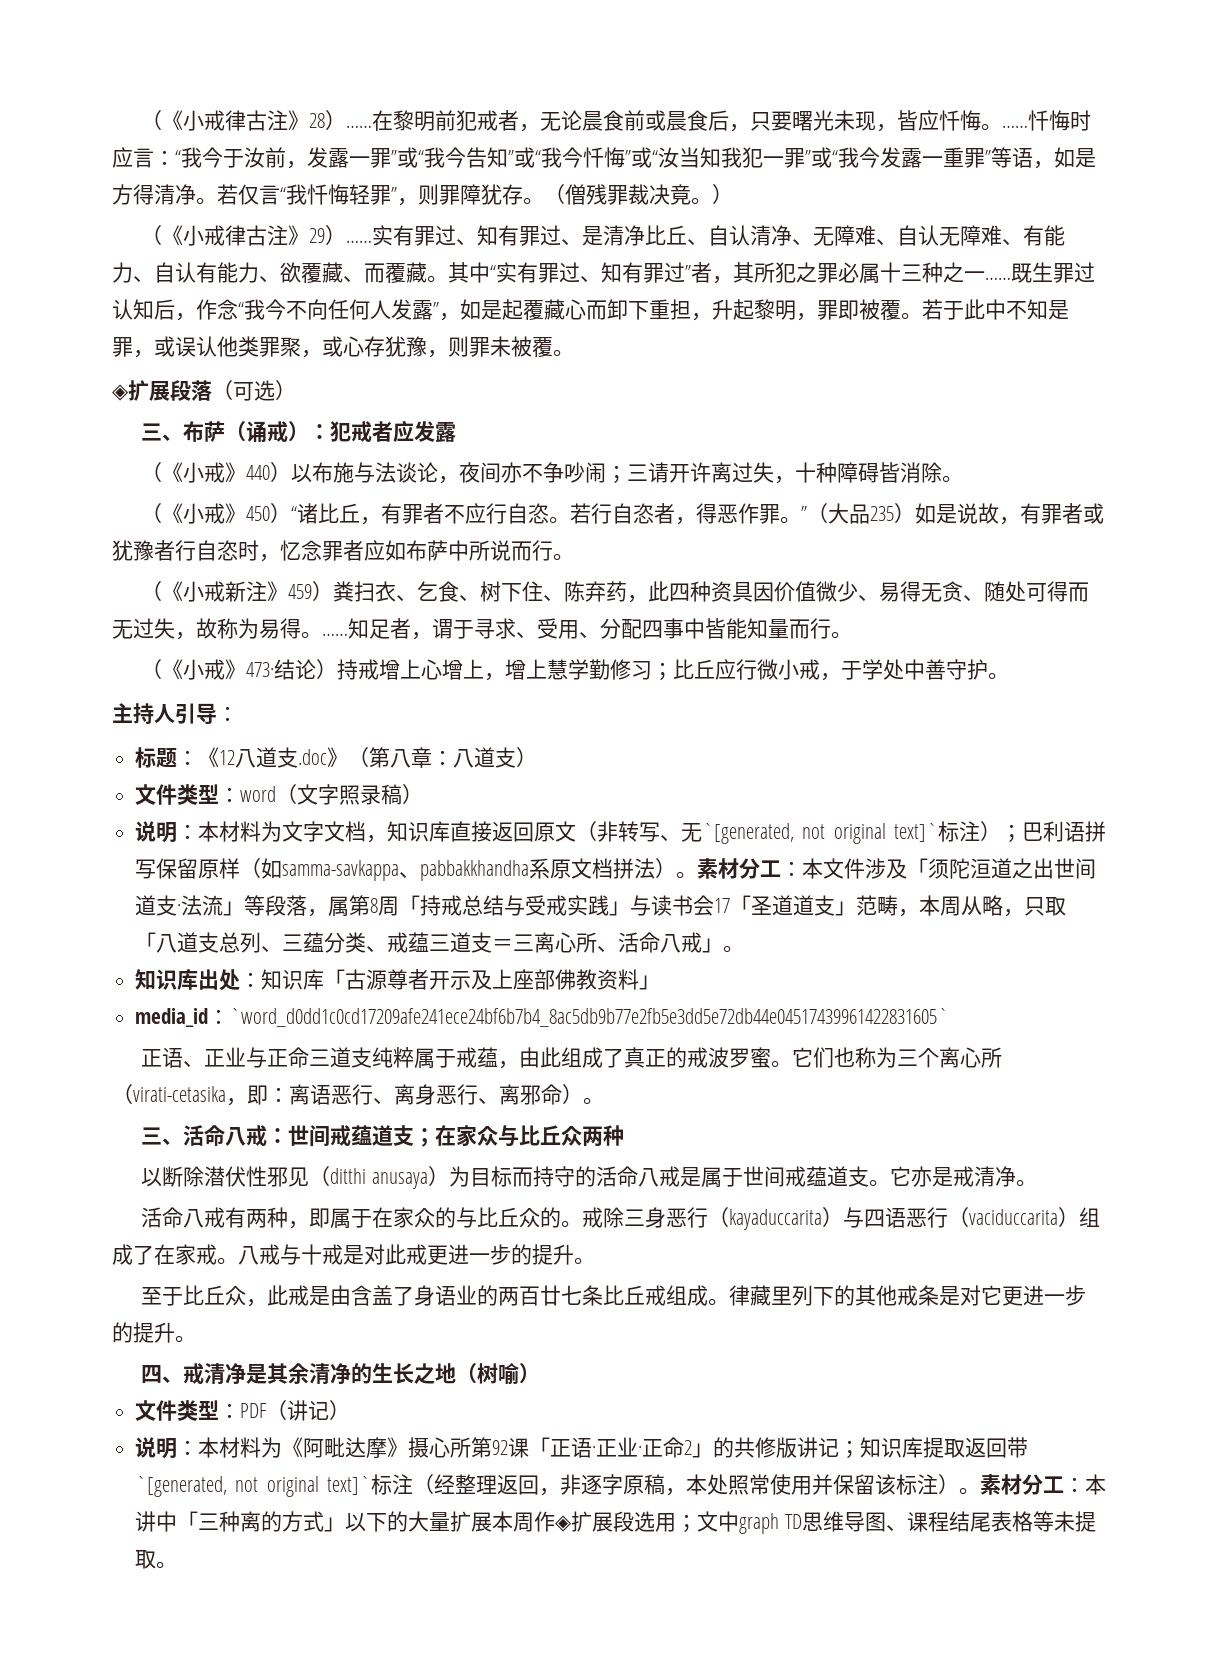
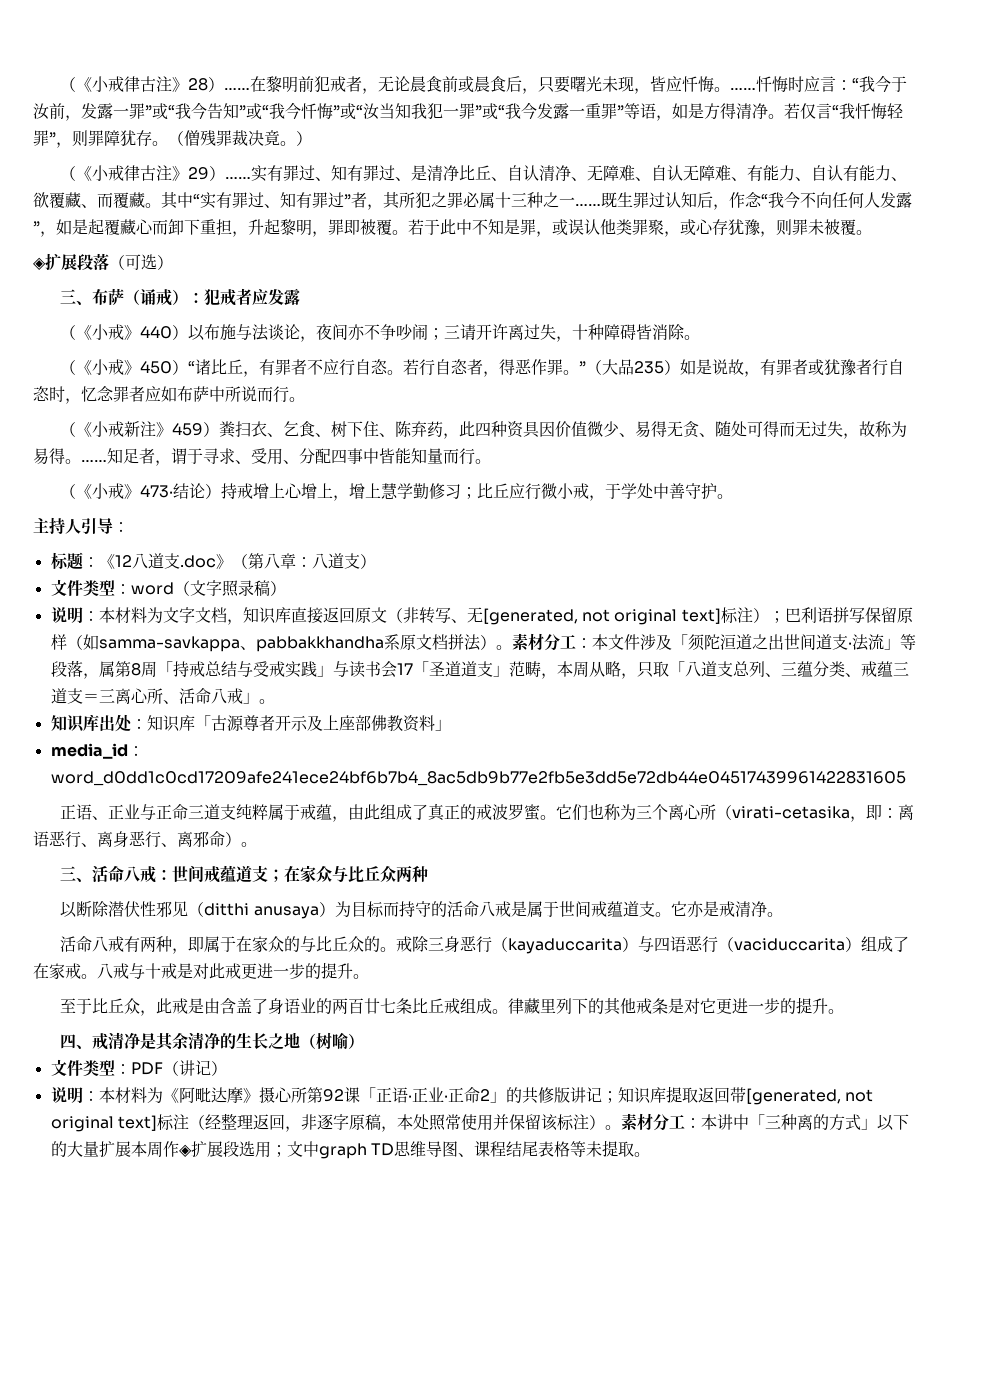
[702,823,938,844] `[generated, not original text]` -> [482,608,721,625] [generated, not original text]
[229,1008,950,1027] `word_d0dd1c0cd17209afe241ece24bf6b7b4_8ac5db9b77e2fb5e3dd5e72db44e04517439961422831605` -> [50,771,906,786] word_d0dd1c0cd17209afe241ece24bf6b7b4_8ac5db9b77e2fb5e3dd5e72db44e04517439961422831605
[135,1476,371,1497] `[generated, not original text]` -> [745,1088,873,1105] [50,1115,157,1132] [generated, not original text]

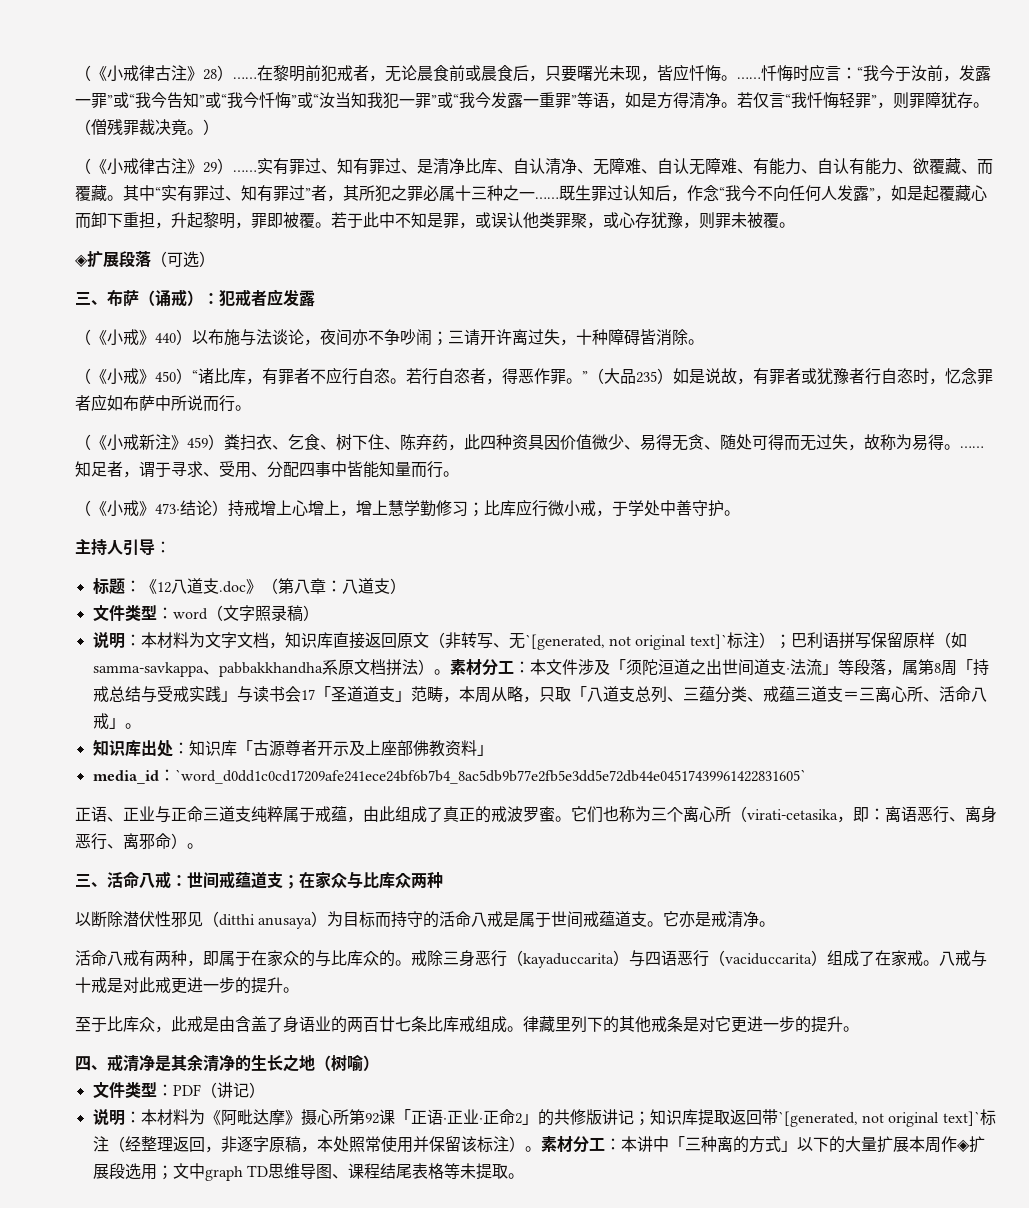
[475,165,492,180] 丘 -> [481,158,497,174] 库
[227,359,244,374] 丘 -> [230,368,246,384] 库
[493,483,510,498] 丘 -> [500,500,516,516] 库
[482,608,721,625] [generated, not original text] -> [524,634,727,650] `[generated, not original text]`
[50,771,906,786] word_d0dd1c0cd17209afe241ece24bf6b7b4_8ac5db9b77e2fb5e3dd5e72db44e04517439961422831605 -> [174,769,806,784] `word_d0dd1c0cd17209afe241ece24bf6b7b4_8ac5db9b77e2fb5e3dd5e72db44e04517439961422831605`
[364,866,381,881] 丘 -> [379,872,395,889] 库
[332,936,349,951] 丘 -> [347,950,363,966] 库
[108,998,125,1013] 丘 -> [123,1016,139,1032] 库
[428,998,445,1013] 丘 -> [443,1016,459,1032] 库
[745,1088,873,1105] [50,1115,157,1132] [generated, not original text] -> [777,1111,980,1127] `[generated, not original text]`

